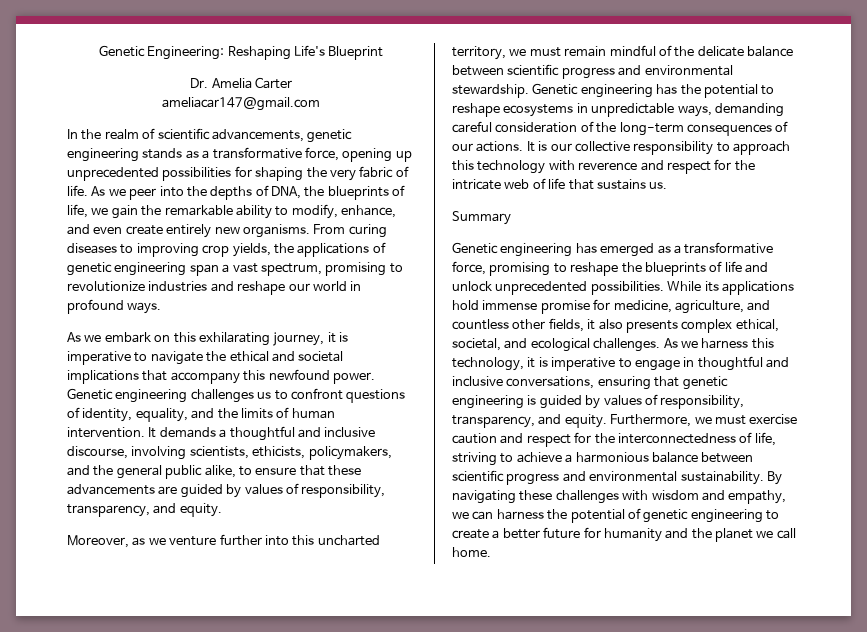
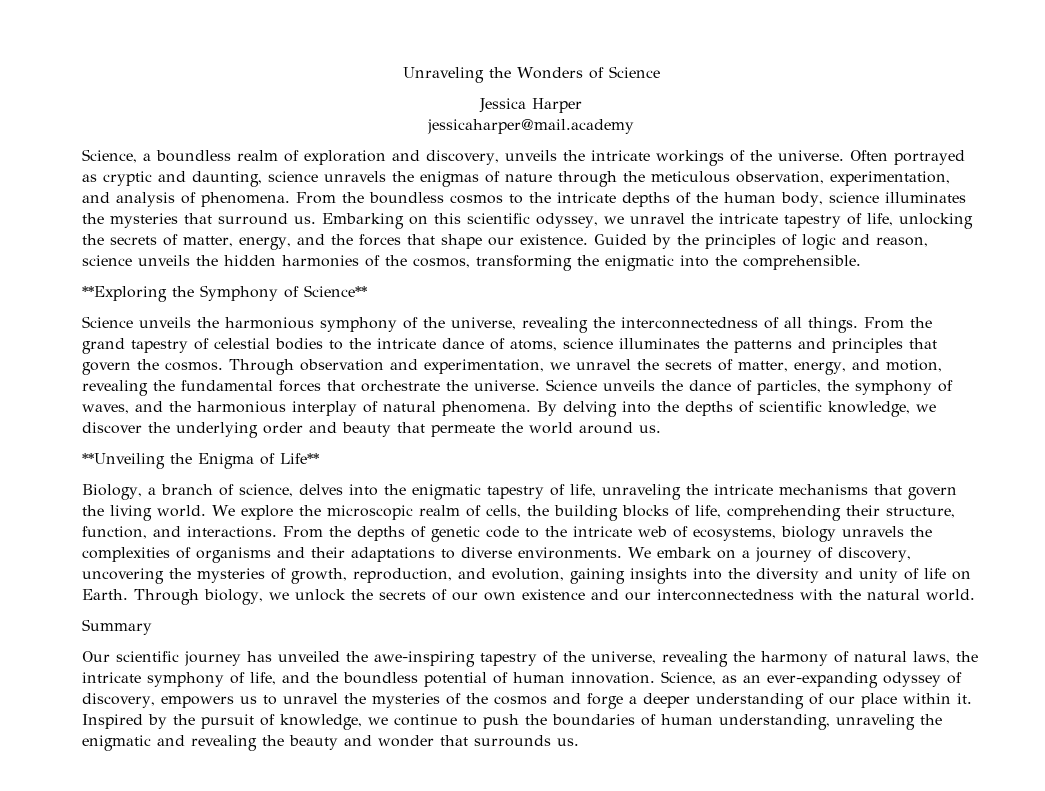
[98,45,384,60] [190,77,292,89] [162,97,320,111] [67,128,353,143] [67,147,412,162] [67,166,409,181] [67,185,406,200] [67,204,396,219] [67,224,387,238] [67,242,386,257] [67,262,403,276] [67,281,362,295] [67,299,162,314] [67,332,348,346] [67,351,344,365] [67,369,375,384] [67,388,406,403] [67,407,335,422] [67,426,376,441] [67,446,392,460] [67,465,361,479] [67,483,386,498] [67,503,222,517] [67,534,380,548] [452,45,793,60] [452,64,733,79] [452,83,775,98] [452,103,784,117] [452,121,789,136] [452,141,790,155] [452,159,755,174] [452,178,668,190] [452,211,511,225] [452,242,774,257] [452,261,768,276] [452,281,794,295] [452,299,771,314] [452,318,779,333] [452,338,774,352] [452,356,789,371] [452,376,728,390] [452,394,745,409] [452,414,798,428] [452,432,776,447] [452,452,754,466] [452,470,782,485] [452,490,787,504] [452,508,779,523] [452,527,796,542] [452,547,491,557] Genetic Engineering: Reshaping Life's Blueprint // Dr. Amelia Carter // ameliacar147@gmail.com // In the realm of scientific advancements, genetic engineering stands as a transformative force, opening up unprecedented possibilities for shaping the very fabric of life. As we peer into the depths of DNA, the blueprints of life, we gain the remarkable ability to modify, enhance, and even create entirely new organisms. From curing diseases to improving crop yields, the applications of genetic engineering span a vast spectrum, promising to revolutionize industries and reshape our world in profound ways. // As we embark on this exhilarating journey, it is imperative to navigate the ethical and societal implications that accompany this newfound power. Genetic engineering challenges us to confront questions of identity, equality, and the limits of human intervention. It demands a thoughtful and inclusive discourse, involving scientists, ethicists, policymakers, and the general public alike, to ensure that these advancements are guided by values of responsibility, transparency, and equity. // Moreover, as we venture further into this uncharted territory, we must remain mindful of the delicate balance between scientific progress and environmental stewardship. Genetic engineering has the potential to reshape ecosystems in unpredictable ways, demanding careful consideration of the long-term consequences of our actions. It is our collective responsibility to approach this technology with reverence and respect for the intricate web of life that sustains us. // Summary // Genetic engineering has emerged as a transformative force, promising to reshape the blueprints of life and unlock unprecedented possibilities. While its applications hold immense promise for medicine, agriculture, and countless other fields, it also presents complex ethical, societal, and ecological challenges. As we harness this technology, it is imperative to engage in thoughtful and inclusive conversations, ensuring that genetic engineering is guided by values of responsibility, transparency, and equity. Furthermore, we must exercise caution and respect for the interconnectedness of life, striving to achieve a harmonious balance between scientific progress and environmental sustainability. By navigating these challenges with wisdom and empathy, we can harness the potential of genetic engineering to create a better future for humanity and the planet we call home. -> [402,66,660,83] [479,98,582,113] [427,119,634,134] [82,149,965,166] [82,171,950,187] [82,192,966,207] [82,213,973,229] [82,234,928,250] [82,255,861,271] [82,285,367,302] [82,316,932,333] [82,338,937,354] [82,359,942,375] [82,379,953,396] [82,401,936,417] [82,422,661,438] [82,453,319,469] [82,484,957,500] [82,505,955,521] [82,526,932,542] [82,547,911,563] [82,568,971,584] [82,589,975,605] [82,619,152,635] [82,651,978,667] [82,671,962,688] [82,693,972,709] [82,714,942,730] [82,735,579,751] Unraveling the Wonders of Science // Jessica Harper // jessicaharper@mail.academy // Science, a boundless realm of exploration and discovery, unveils the intricate workings of the universe. Often portrayed as cryptic and daunting, science unravels the enigmas of nature through the meticulous observation, experimentation, and analysis of phenomena. From the boundless cosmos to the intricate depths of the human body, science illuminates the mysteries that surround us. Embarking on this scientific odyssey, we unravel the intricate tapestry of life, unlocking the secrets of matter, energy, and the forces that shape our existence. Guided by the principles of logic and reason, science unveils the hidden harmonies of the cosmos, transforming the enigmatic into the comprehensible. // **Exploring the Symphony of Science** // Science unveils the harmonious symphony of the universe, revealing the interconnectedness of all things. From the grand tapestry of celestial bodies to the intricate dance of atoms, science illuminates the patterns and principles that govern the cosmos. Through observation and experimentation, we unravel the secrets of matter, energy, and motion, revealing the fundamental forces that orchestrate the universe. Science unveils the dance of particles, the symphony of waves, and the harmonious interplay of natural phenomena. By delving into the depths of scientific knowledge, we discover the underlying order and beauty that permeate the world around us. // **Unveiling the Enigma of Life** // Biology, a branch of science, delves into the enigmatic tapestry of life, unraveling the intricate mechanisms that govern the living world. We explore the microscopic realm of cells, the building blocks of life, comprehending their structure, function, and interactions. From the depths of genetic code to the intricate web of ecosystems, biology unravels the complexities of organisms and their adaptations to diverse environments. We embark on a journey of discovery, uncovering the mysteries of growth, reproduction, and evolution, gaining insights into the diversity and unity of life on Earth. Through biology, we unlock the secrets of our own existence and our interconnectedness with the natural world. // Summary // Our scientific journey has unveiled the awe-inspiring tapestry of the universe, revealing the harmony of natural laws, the intricate symphony of life, and the boundless potential of human innovation. Science, as an ever-expanding odyssey of discovery, empowers us to unravel the mysteries of the cosmos and forge a deeper understanding of our place within it. Inspired by the pursuit of knowledge, we continue to push the boundaries of human understanding, unraveling the enigmatic and revealing the beauty and wonder that surrounds us.

